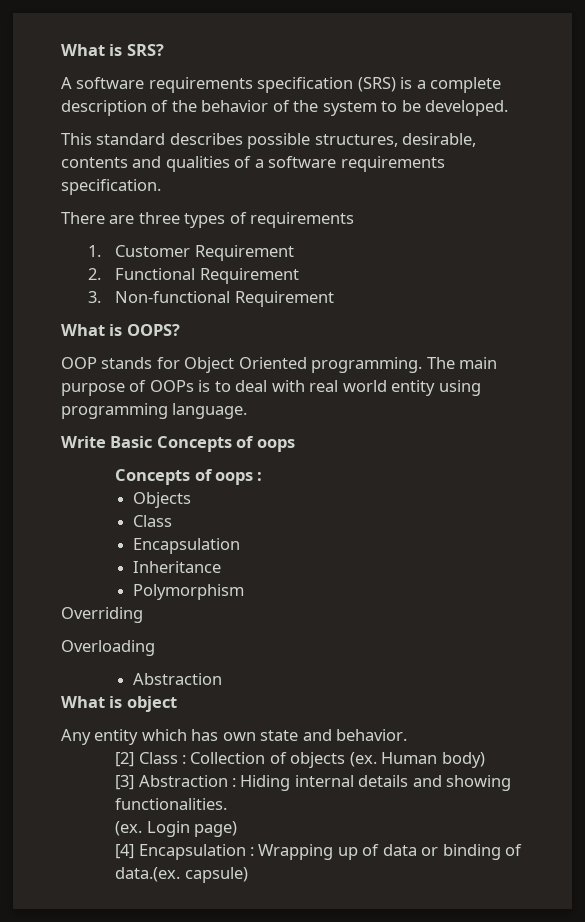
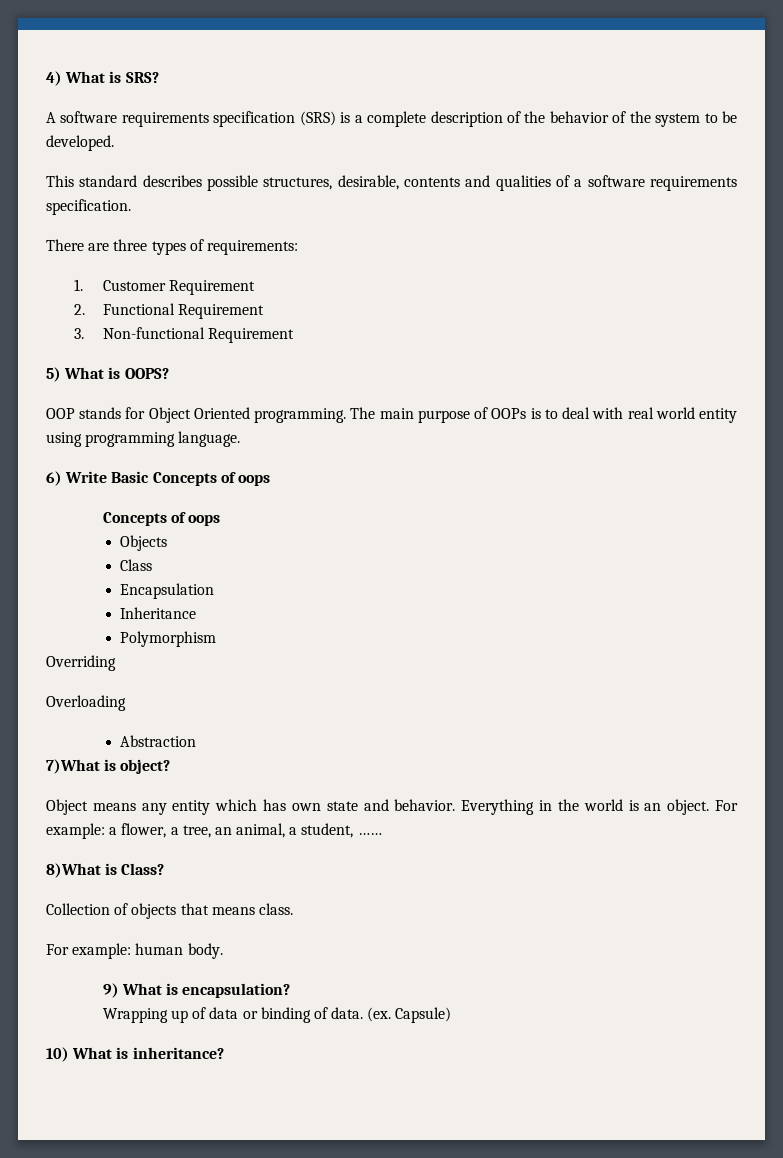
(61, 50) none -> [46,71,62,86] 4)
[250,212,355,228] requirements -> [206,240,298,255] requirements:
(334, 299) none -> [46,367,61,382] 5)
(248, 411) none -> [46,471,62,486] 6)
[257,472,263,481] : -> (221, 520) none
[61,696,177,712] [61,729,91,745] What is object // Any -> [46,759,171,774] [46,799,167,815] 7)What is object? // Object means any
[115,752,485,768] [115,775,512,791] [115,798,228,810] [115,821,237,837] [115,844,254,860] // [2] Class : Collection of objects (ex. Human body) // [3] Abstraction : Hiding internal details and showing functionalities. // (ex. Login page) // [4] Encapsulation : -> [461,799,739,815] [46,823,382,839] [46,863,165,878] [46,903,293,919] [46,943,223,959] [102,983,291,998] Everything in the world is an object. For example: a flower, a tree, an animal, a student, …… // 8)What is Class? // Collection of objects that means class. // For example: human body. // 9) What is encapsulation? //
[115,867,248,883] data.(ex. capsule) -> [331,1007,452,1023] [46,1047,224,1062] data. (ex. Capsule) // 10) What is inheritance?

